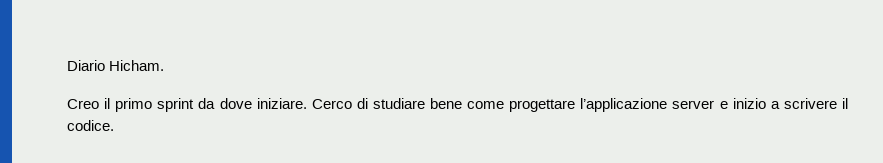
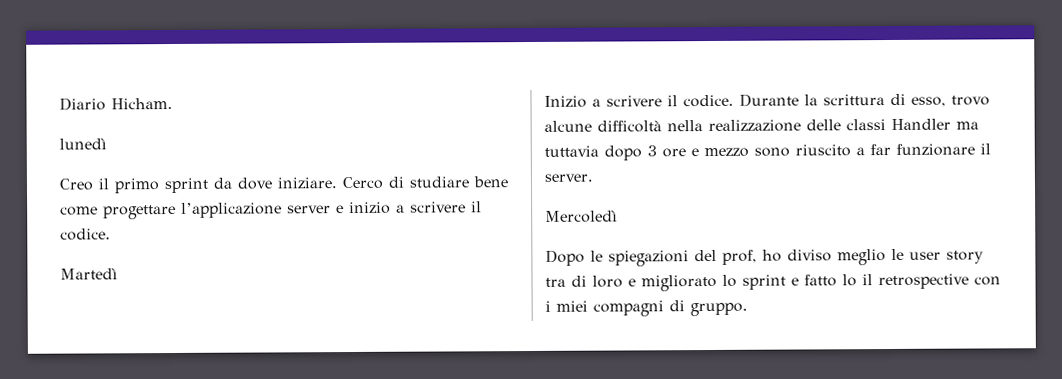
(165, 65) none -> [59,138,107,150] // lunedì
(114, 125) none -> [60,268,118,280] [544,93,990,108] [544,118,979,133] [544,143,991,161] [544,173,593,182] [545,210,618,223] [545,248,984,267] [545,273,1001,292] [545,300,748,317] // Martedì // Inizio a scrivere il codice. Durante la scrittura di esso, trovo alcune difficoltà nella realizzazione delle classi Handler ma tuttavia dopo 3 ore e mezzo sono riuscito a far funzionare il server. // Mercoledì // Dopo le spiegazioni del prof, ho diviso meglio le user story tra di loro e migliorato lo sprint e fatto lo il retrospective con i miei compagni di gruppo.

